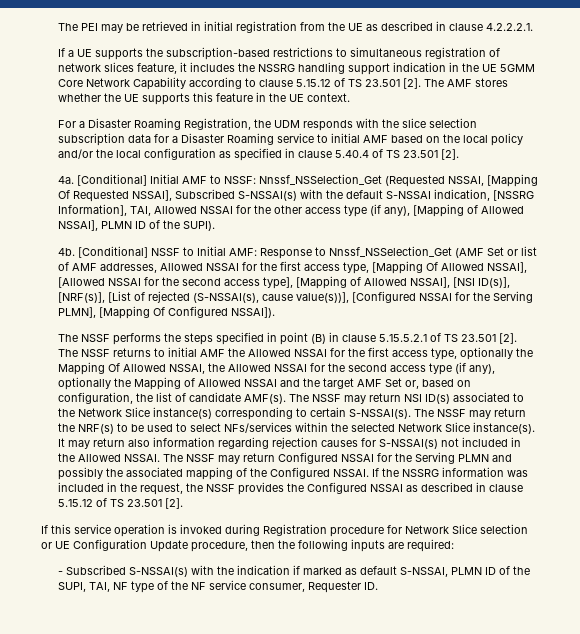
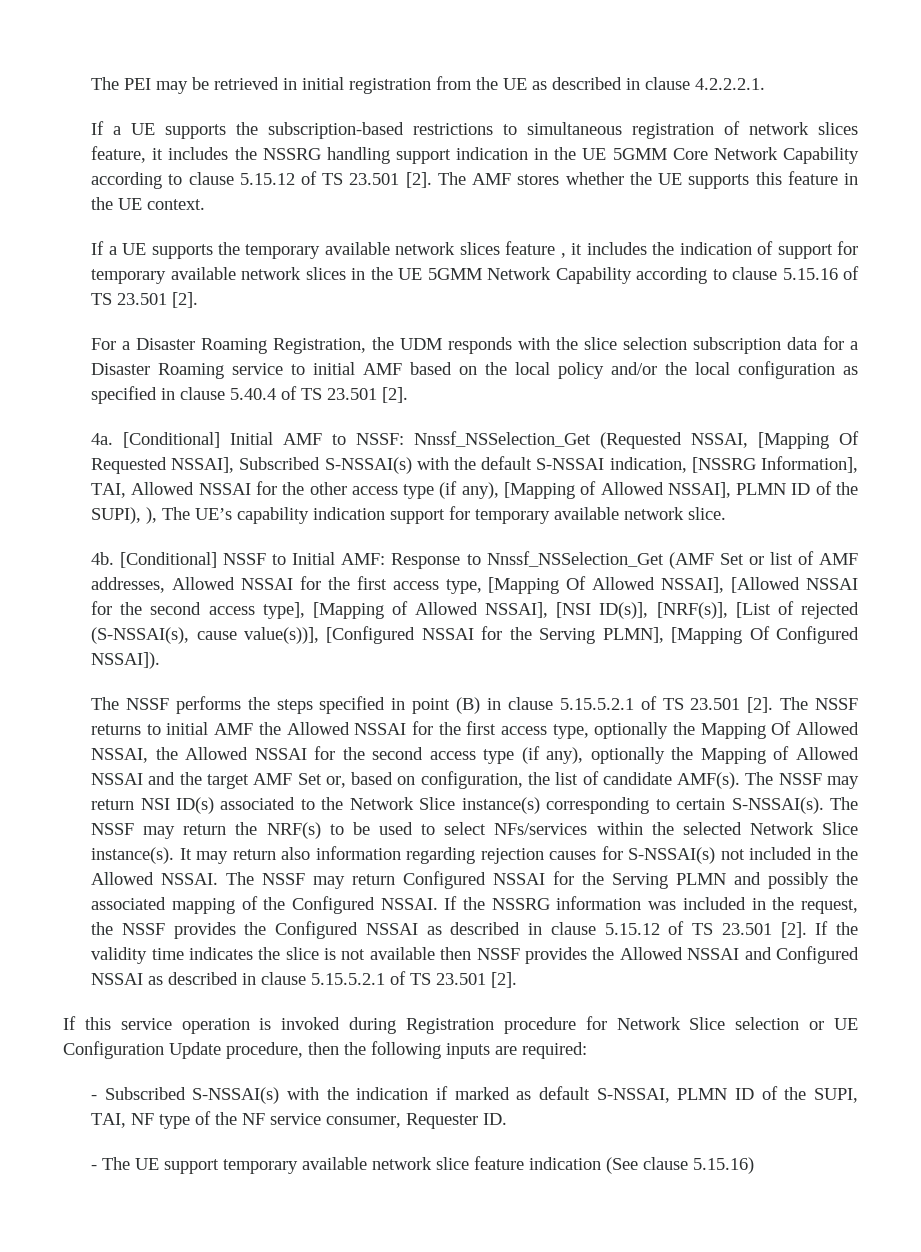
(350, 97) none -> [91,241,859,259] [91,266,860,284] [91,292,199,308] // If a UE supports the temporary available network slices feature , it includes the indication of support for temporary available network slices in the UE 5GMM Network Capability according to clause 5.15.16 of TS 23.501 [2].
[182,221,215,231] SUPI). -> [91,506,727,524] SUPI), ), The UE’s capability indication support for temporary available network slice.
(183, 503) none -> [815,921,858,935] [91,946,860,964] [91,971,518,988] If the validity time indicates the slice is not available then NSSF provides the Allowed NSSAI and Configured NSSAI as described in clause 5.15.5.2.1 of TS 23.501 [2].
(378, 586) none -> [91,1156,755,1174] // - The UE support temporary available network slice feature indication (See clause 5.15.16)

